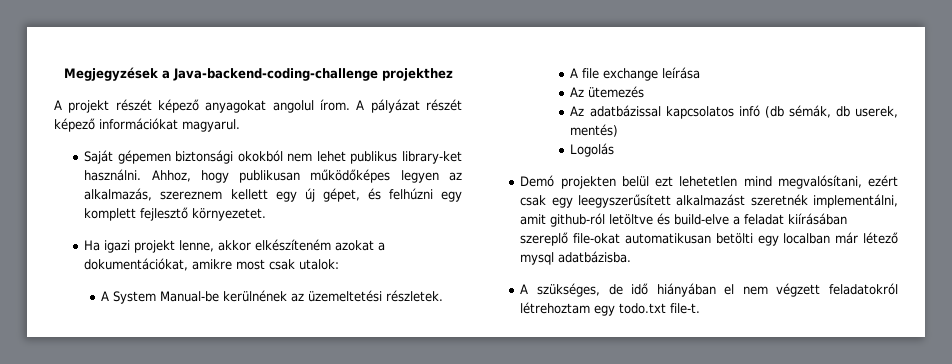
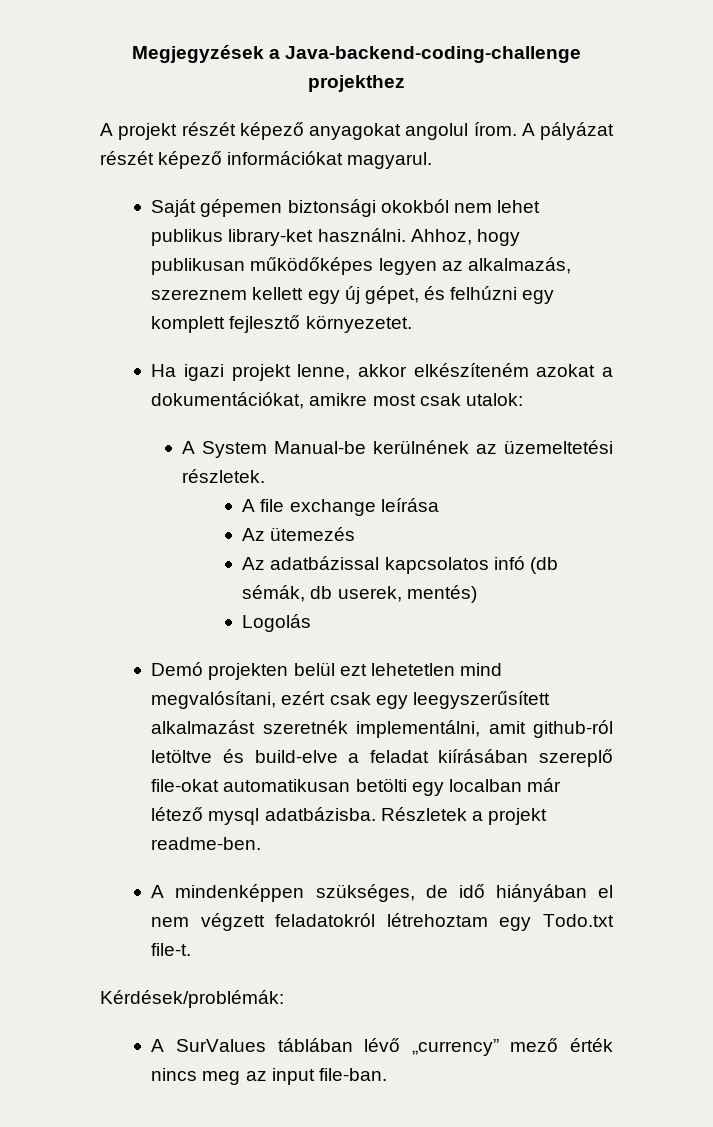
[520,284,529,294] // A -> [380,807,547,825] [151,837,262,850] [151,884,305,902] Részletek a projekt readme-ben. // A mindenképpen
[619,303,667,314] todo.txt -> [543,914,614,927] Todo.txt
(701, 308) none -> [100,990,284,1008] [151,1038,613,1056] [151,1068,387,1085] // Kérdések/problémák: // A SurValues táblában lévő „currency” mező érték nincs meg az input file-ban.

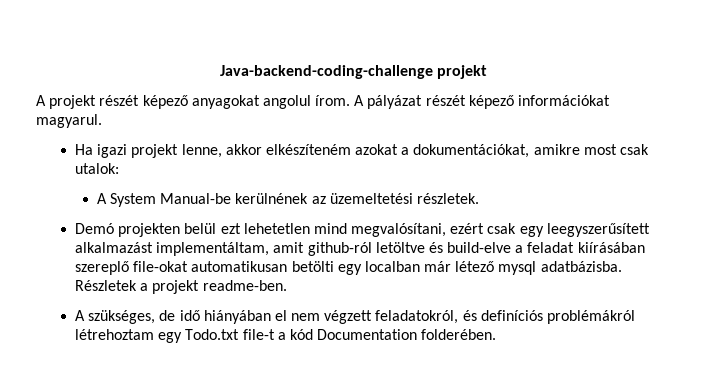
[131,45,582,63] [308,75,405,92] Megjegyzések a Java-backend-coding-challenge projekthez -> [219,65,488,79] Java-backend-coding-challenge projekt
[151,199,540,217] [151,228,520,246] [151,257,571,275] [151,286,555,304] [151,315,412,333] // Saját gépemen biztonsági okokból nem lehet publikus library-ket használni. Ahhoz, hogy publikusan működőképes legyen az alkalmazás, szereznem kellett egy új gépet, és felhúzni egy komplett fejlesztő környezetet. -> (102, 121) none
[242,498,439,516] [242,527,356,541] [242,556,558,574] [242,585,477,603] [242,614,312,632] // A file exchange leírása // Az ütemezés // Az adatbázissal kapcsolatos infó (db sémák, db userek, mentés) // Logolás -> (480, 198) none
[262,720,481,738] szeretnék implementálni, -> [156,242,270,256] implementáltam,
[175,884,305,902] mindenképpen -> (85, 315) none
[275,913,614,931] [151,943,192,956] [100,990,284,1008] [151,1038,613,1056] [151,1068,387,1085] feladatokról létrehoztam egy Todo.txt file-t. // Kérdések/problémák: // A SurValues táblában lévő „currency” mező érték nincs meg az input file-ban. -> [375,310,636,324] [74,329,497,343] feladatokról, és definíciós problémákról létrehoztam egy Todo.txt file-t a kód Documentation folderében.

